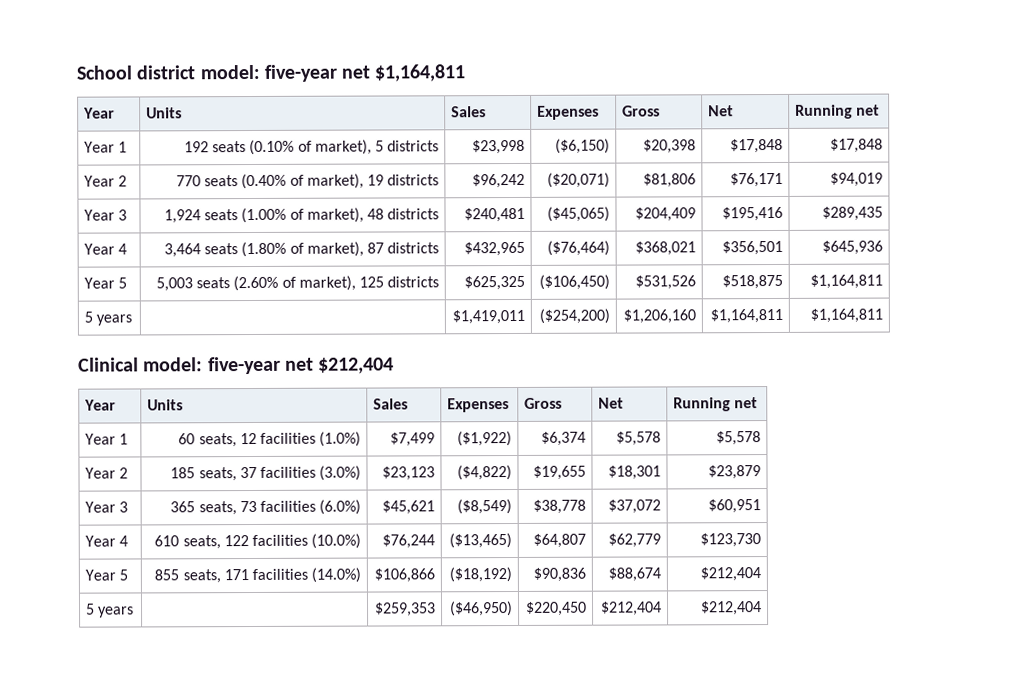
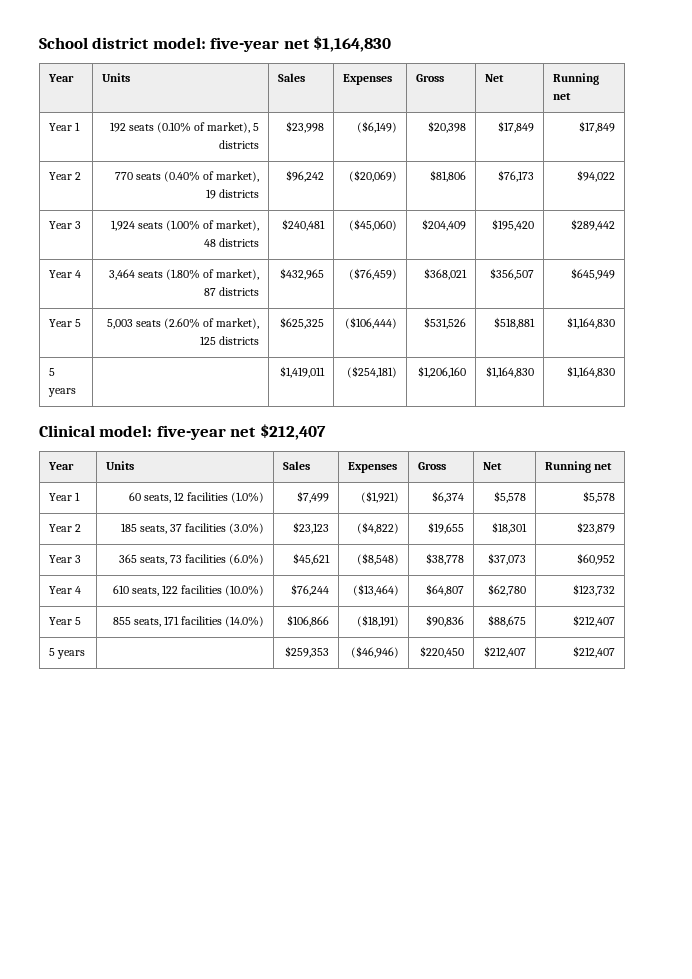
[374,64,466,82] $1,164,811 -> [313,36,392,52] $1,164,830
[555,138,611,154] ($6,150) -> [357,121,398,133] ($6,149)
[730,138,784,154] [830,138,884,153] $17,848 | $17,848 -> [498,121,535,133] [579,121,616,133] $17,849 | $17,849
[547,172,611,188] ($20,071) -> [349,170,398,182] ($20,069)
[730,172,784,188] [830,172,884,187] $76,171 | $94,019 -> [498,170,535,182] [577,170,616,182] $76,173 | $94,022
[547,206,611,222] ($45,065) -> [349,219,398,231] ($45,060)
[722,206,784,222] [822,206,884,221] $195,416 | $289,435 -> [492,219,535,231] [571,219,616,231] $195,420 | $289,442
[547,240,611,256] ($76,464) -> [349,268,398,280] ($76,459)
[722,240,784,256] [822,240,884,255] $356,501 | $645,936 -> [490,268,535,280] [571,268,616,280] $356,507 | $645,949
[539,274,611,290] ($106,450) -> [345,317,398,329] ($106,444)
[722,274,784,290] [810,274,884,289] $518,875 | $1,164,811 -> [494,317,536,329] [567,317,616,329] $518,881 | $1,164,830
[539,308,611,324] ($254,200) -> [347,366,398,378] ($254,181)
[710,308,784,324] [810,308,884,323] $1,164,811 | $1,164,811 -> [486,366,535,378] [567,366,616,378] $1,164,830 | $1,164,830
[318,357,395,374] $212,404 -> [259,424,326,440] $212,407
[457,431,513,447] ($1,922) -> [361,491,400,503] ($1,921)
[457,499,513,515] ($8,549) -> [357,553,400,565] ($8,548)
[608,499,662,514] [708,499,762,514] $37,072 | $60,951 -> [488,553,527,565] [577,553,616,565] $37,073 | $60,952
[449,533,513,549] ($13,465) -> [353,584,400,596] ($13,464)
[608,533,662,548] [700,533,762,548] $62,779 | $123,730 -> [488,584,527,596] [573,584,616,596] $62,780 | $123,732
[449,567,513,583] ($18,192) -> [357,615,400,627] ($18,191)
[608,567,662,582] [700,567,762,582] $88,674 | $212,404 -> [488,615,527,627] [573,615,616,627] $88,675 | $212,407
[449,601,514,617] ($46,950) -> [351,646,400,658] ($46,946)
[600,601,663,616] [700,601,763,616] $212,404 | $212,404 -> [484,646,527,658] [573,646,616,658] $212,407 | $212,407

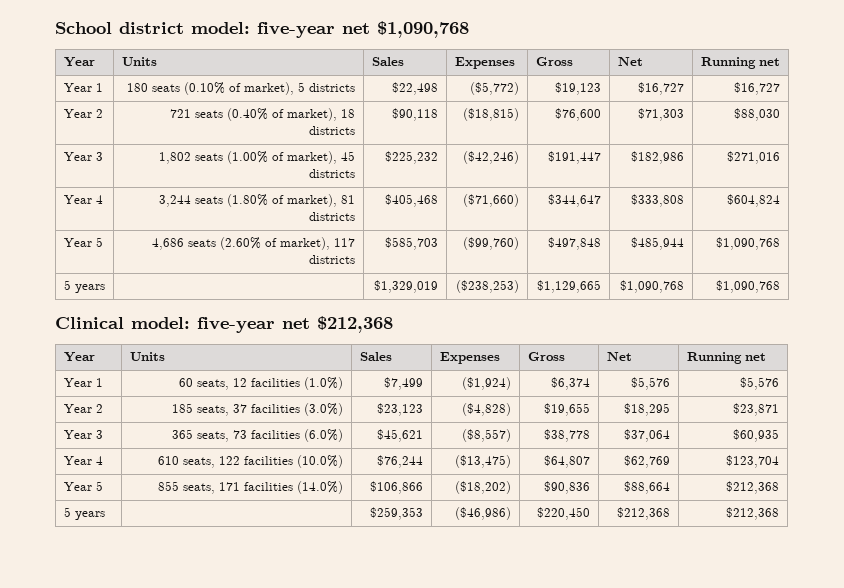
[313,36,392,52] $1,164,830 -> [377,21,469,38] $1,090,768
[109,122,126,132] 192 -> [127,83,149,92] 180
[286,121,325,133] [357,121,398,133] [428,121,467,133] [498,121,535,133] [579,121,616,133] [48,172,82,180] [114,172,133,180] $23,998 | ($6,149) | $20,398 | $17,849 | $17,849 // Year 2 | 770 -> [392,82,439,95] [470,82,520,95] [555,82,602,95] [638,82,685,95] [734,82,781,95] [63,109,103,118] [170,109,192,118] $22,498 | ($5,772) | $19,123 | $16,727 | $16,727 // Year 2 | 721
[205,189,260,199] [286,170,325,182] [349,170,398,182] [430,170,467,182] [498,170,535,182] [577,170,616,182] [48,221,82,229] [110,220,135,231] 19 districts | $96,242 | ($20,069) | $81,806 | $76,173 | $94,022 // Year 3 | 1,924 -> [341,109,356,118] [309,126,356,135] [392,108,439,121] [463,108,520,121] [555,108,602,121] [638,108,685,121] [734,108,781,121] [63,152,103,161] [159,152,192,164] 18 districts | $90,118 | ($18,815) | $76,600 | $71,303 | $88,030 // Year 3 | 1,802
[203,238,260,247] [282,219,326,231] [349,219,398,231] [422,219,467,231] [492,219,535,231] [571,219,616,231] [48,270,82,278] [108,269,135,280] 48 districts | $240,481 | ($45,060) | $204,409 | $195,420 | $289,442 // Year 4 | 3,464 -> [341,151,356,161] [309,169,356,178] [385,151,439,164] [463,151,520,164] [548,151,602,164] [631,151,685,164] [727,151,781,164] [63,195,103,204] [159,195,192,207] 45 districts | $225,232 | ($42,246) | $191,447 | $182,986 | $271,016 // Year 4 | 3,244
[203,287,260,296] [280,268,325,280] [349,268,398,280] [424,268,468,280] [490,268,535,280] [571,268,616,280] [48,319,82,327] [106,319,133,329] 87 districts | $432,965 | ($76,459) | $368,021 | $356,507 | $645,949 // Year 5 | 5,003 -> [341,195,356,204] [309,212,356,221] [385,194,439,207] [463,194,520,207] [548,194,602,207] [631,194,685,207] [727,194,781,207] [63,237,103,247] [152,238,185,250] 81 districts | $405,468 | ($71,660) | $344,647 | $333,808 | $604,824 // Year 5 | 4,686
[199,336,260,345] [280,317,325,329] [345,317,398,329] [424,317,467,329] [494,317,536,329] [567,317,616,329] [48,368,55,376] [47,388,76,397] [280,366,326,378] [347,366,398,378] [418,366,467,378] [486,366,535,378] [567,366,616,378] 125 districts | $625,325 | ($106,444) | $531,526 | $518,881 | $1,164,830 // 5 years | | $1,419,011 | ($254,181) | $1,206,160 | $1,164,830 | $1,164,830 -> [334,238,356,247] [309,255,356,264] [385,237,439,250] [463,237,520,250] [548,237,602,250] [631,237,685,250] [716,237,781,250] [63,280,105,293] [374,280,439,293] [456,280,520,293] [537,280,602,293] [620,280,685,293] [716,280,781,293] 117 districts | $585,703 | ($99,760) | $497,848 | $485,944 | $1,090,768 // 5 years | | $1,329,019 | ($238,253) | $1,129,665 | $1,090,768 | $1,090,768
[259,424,326,440] $212,407 -> [317,316,393,333] $212,368
[361,491,400,503] ($1,921) -> [462,377,512,390] ($1,924)
[494,491,527,503] [583,491,616,503] $5,578 | $5,578 -> [631,377,671,390] [740,377,780,390] $5,576 | $5,576
[357,522,400,534] ($4,822) -> [462,403,512,416] ($4,828)
[492,522,528,534] [577,522,616,534] $18,301 | $23,879 -> [624,403,671,416] [733,403,780,416] $18,295 | $23,871
[357,553,400,565] ($8,548) -> [462,429,512,442] ($8,557)
[488,553,527,565] [577,553,616,565] $37,073 | $60,952 -> [624,429,671,442] [733,429,780,442] $37,064 | $60,935
[353,584,400,596] ($13,464) -> [455,455,512,468] ($13,475)
[488,584,527,596] [573,584,616,596] $62,780 | $123,732 -> [624,455,671,468] [726,455,780,468] $62,769 | $123,704
[357,615,400,627] ($18,191) -> [455,481,512,494] ($18,202)
[488,615,527,627] [573,615,616,627] $88,675 | $212,407 -> [624,481,671,494] [726,481,780,494] $88,664 | $212,368
[351,646,400,658] ($46,946) -> [455,507,512,520] ($46,986)
[484,646,527,658] [573,646,616,658] $212,407 | $212,407 -> [617,507,671,520] [726,507,780,520] $212,368 | $212,368

